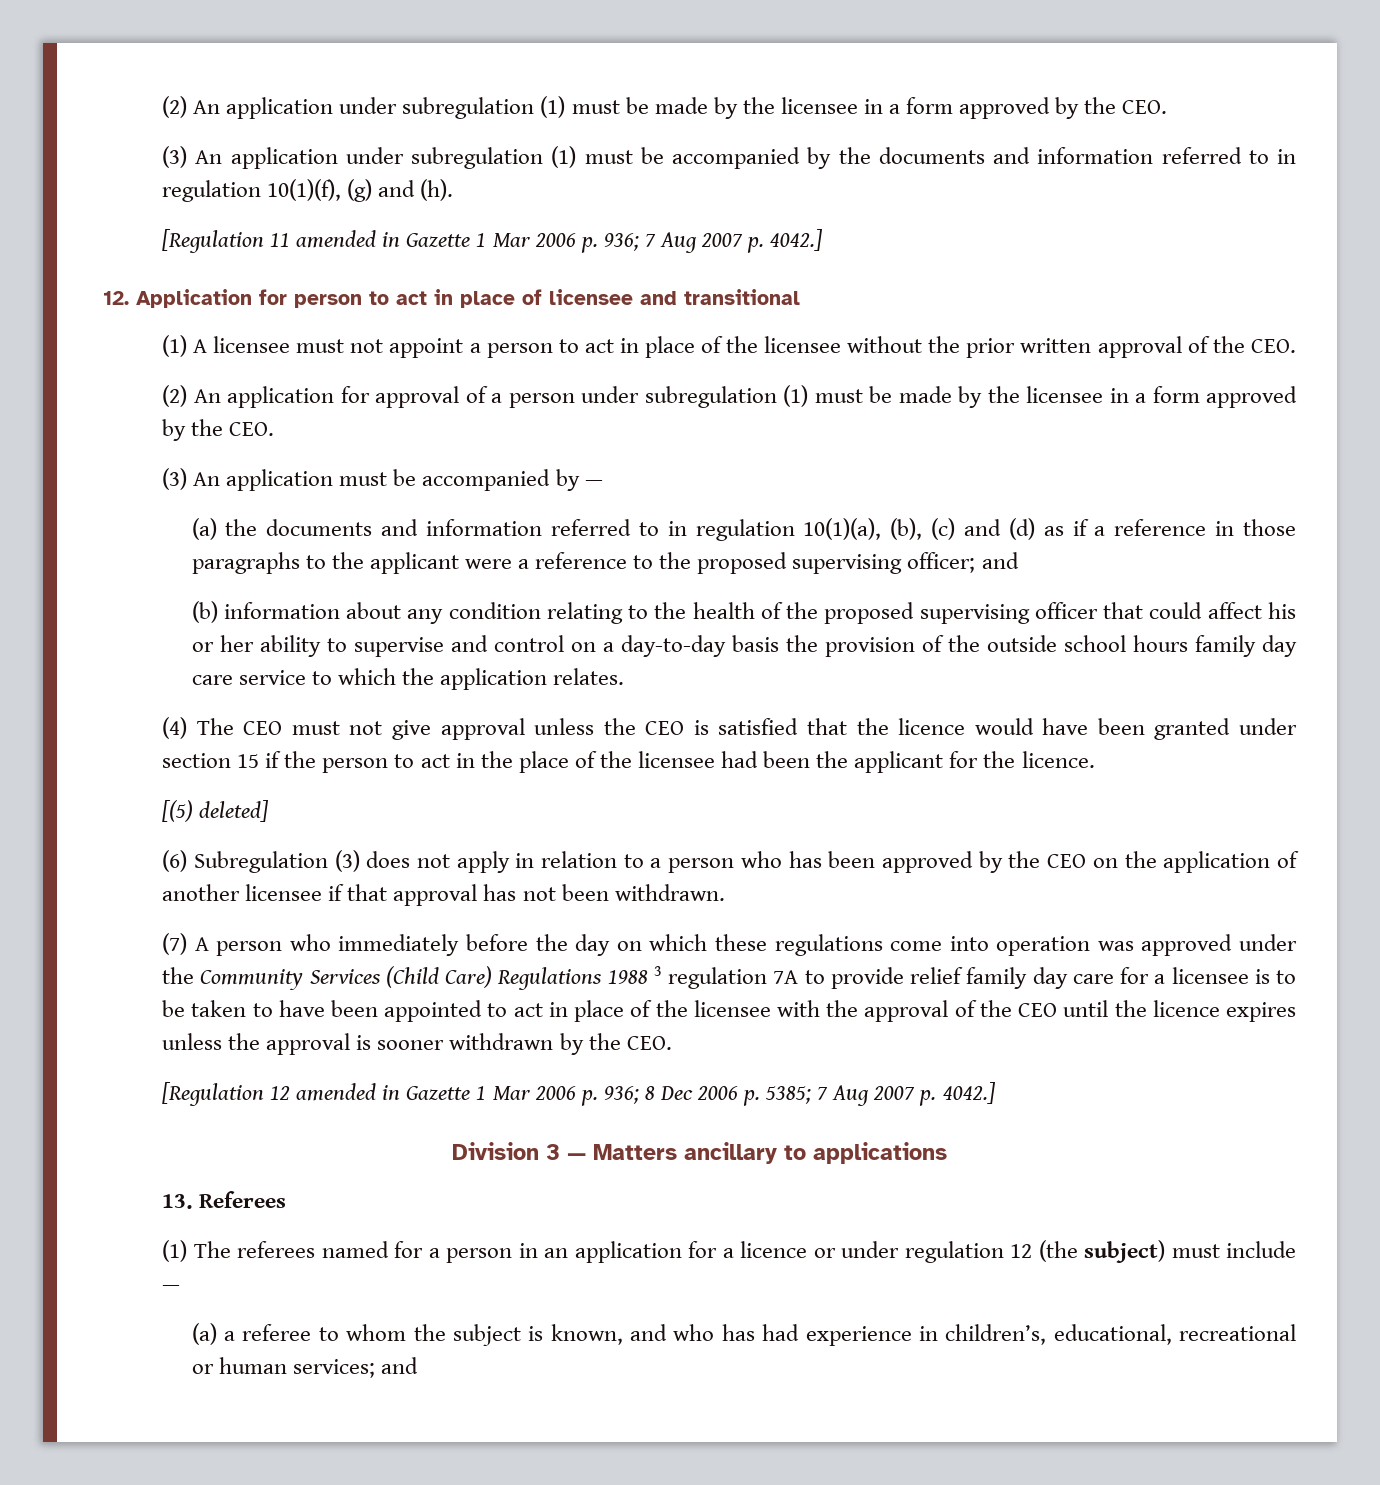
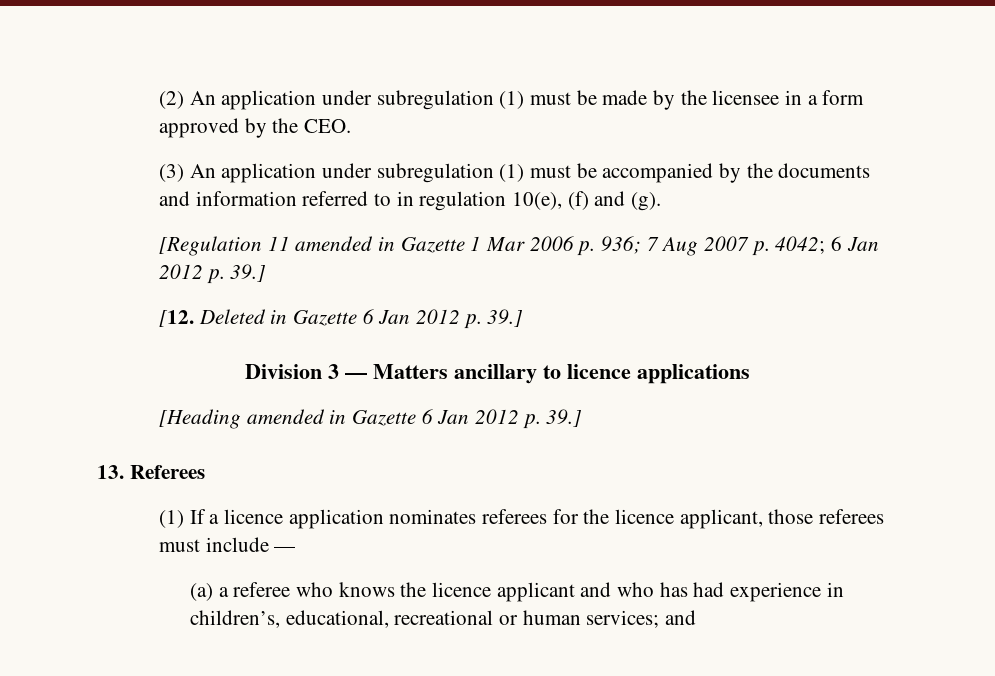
[267,179,454,202] 10(1)(f), (g) and (h). -> [512,191,662,211] 10(e), (f) and (g).
[770,229,824,251] [103,289,800,308] [162,335,1296,358] [162,385,1298,408] [162,419,275,441] [162,468,603,491] [191,518,1297,541] [191,552,1019,574] [191,601,1297,624] [191,635,1297,657] [191,668,625,690] [162,717,1297,740] [162,751,1095,773] [162,800,270,822] [162,850,1300,873] [162,884,725,906] [162,933,1297,956] [162,966,1296,990] [162,1000,1296,1022] [162,1033,672,1055] [162,1082,996,1106] 4042.] // 12. Application for person to act in place of licensee and transitional // (1) A licensee must not appoint a person to act in place of the licensee without the prior written approval of the CEO. // (2) An application for approval of a person under subregulation (1) must be made by the licensee in a form approved by the CEO. // (3) An application must be accompanied by — // (a) the documents and information referred to in regulation 10(1)(a), (b), (c) and (d) as if a reference in those paragraphs to the applicant were a reference to the proposed supervising officer; and // (b) information about any condition relating to the health of the proposed supervising officer that could affect his or her ability to supervise and control on a day-to-day basis the provision of the outside school hours family day care service to which the application relates. // (4) The CEO must not give approval unless the CEO is satisfied that the licence would have been granted under section 15 if the person to act in the place of the licensee had been the applicant for the licence. // [(5) deleted] // (6) Subregulation (3) does not apply in relation to a person who has been approved by the CEO on the application of another licensee if that approval has not been withdrawn. // (7) A person who immediately before the day on which these regulations come into operation was approved under the Community Services (Child Care) Regulations 1988 3 regulation 7A to provide relief family day care for a licensee is to be taken to have been appointed to act in place of the licensee with the approval of the CEO until the licence expires unless the approval is sooner withdrawn by the CEO. // [Regulation 12 amended in Gazette 1 Mar 2006 p. 936; 8 Dec 2006 p. 5385; 7 Aug 2007 p. 4042.] -> [775,236,879,254] [158,264,267,284] [158,309,524,329] 4042; 6 Jan 2012 p. 39.] // [12. Deleted in Gazette 6 Jan 2012 p. 39.]
(806, 1152) none -> [567,364,631,379] licence
[162,1191,287,1209] [162,1240,1166,1263] 13. Referees // (1) The referees named for a person in an application for a licence or under regulation 12 (the subject) -> [158,409,583,429] [97,465,205,479] [158,509,885,529] [Heading amended in Gazette 6 Jan 2012 p. 39.] // 13. Referees // (1) If a licence application nominates referees for the licence applicant, those referees
[318,1324,623,1346] to whom the subject is known, -> [295,582,575,602] who knows the licence applicant

